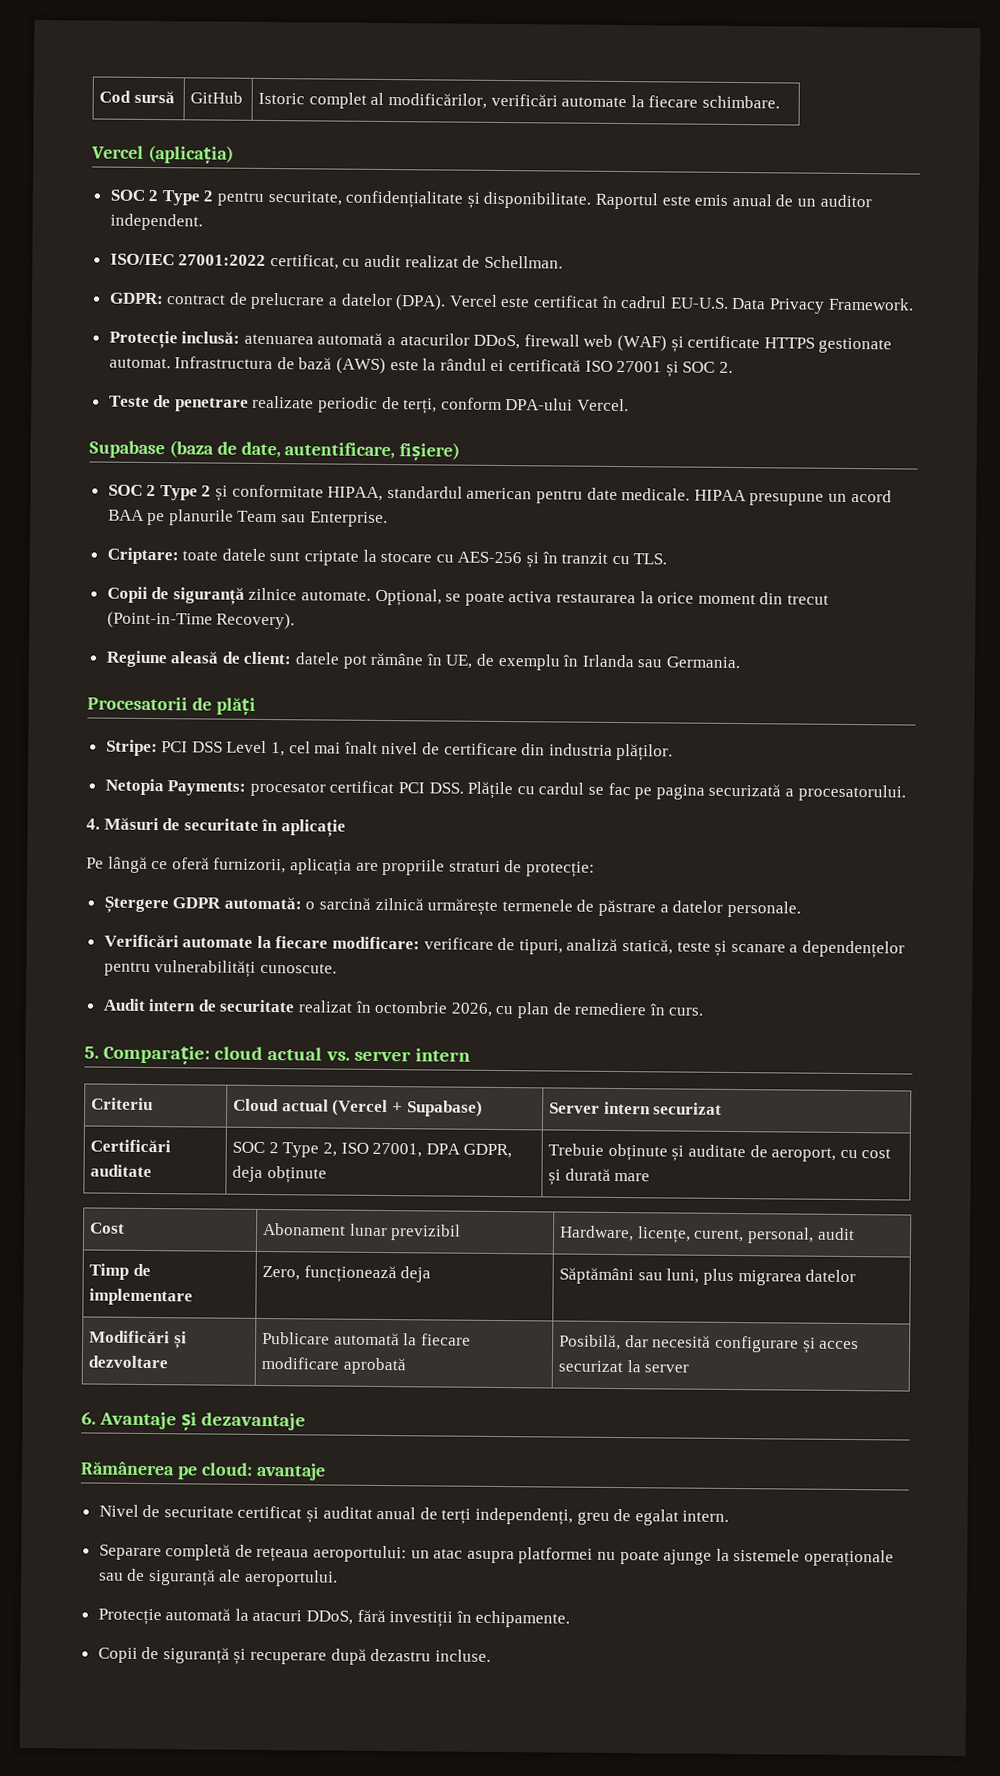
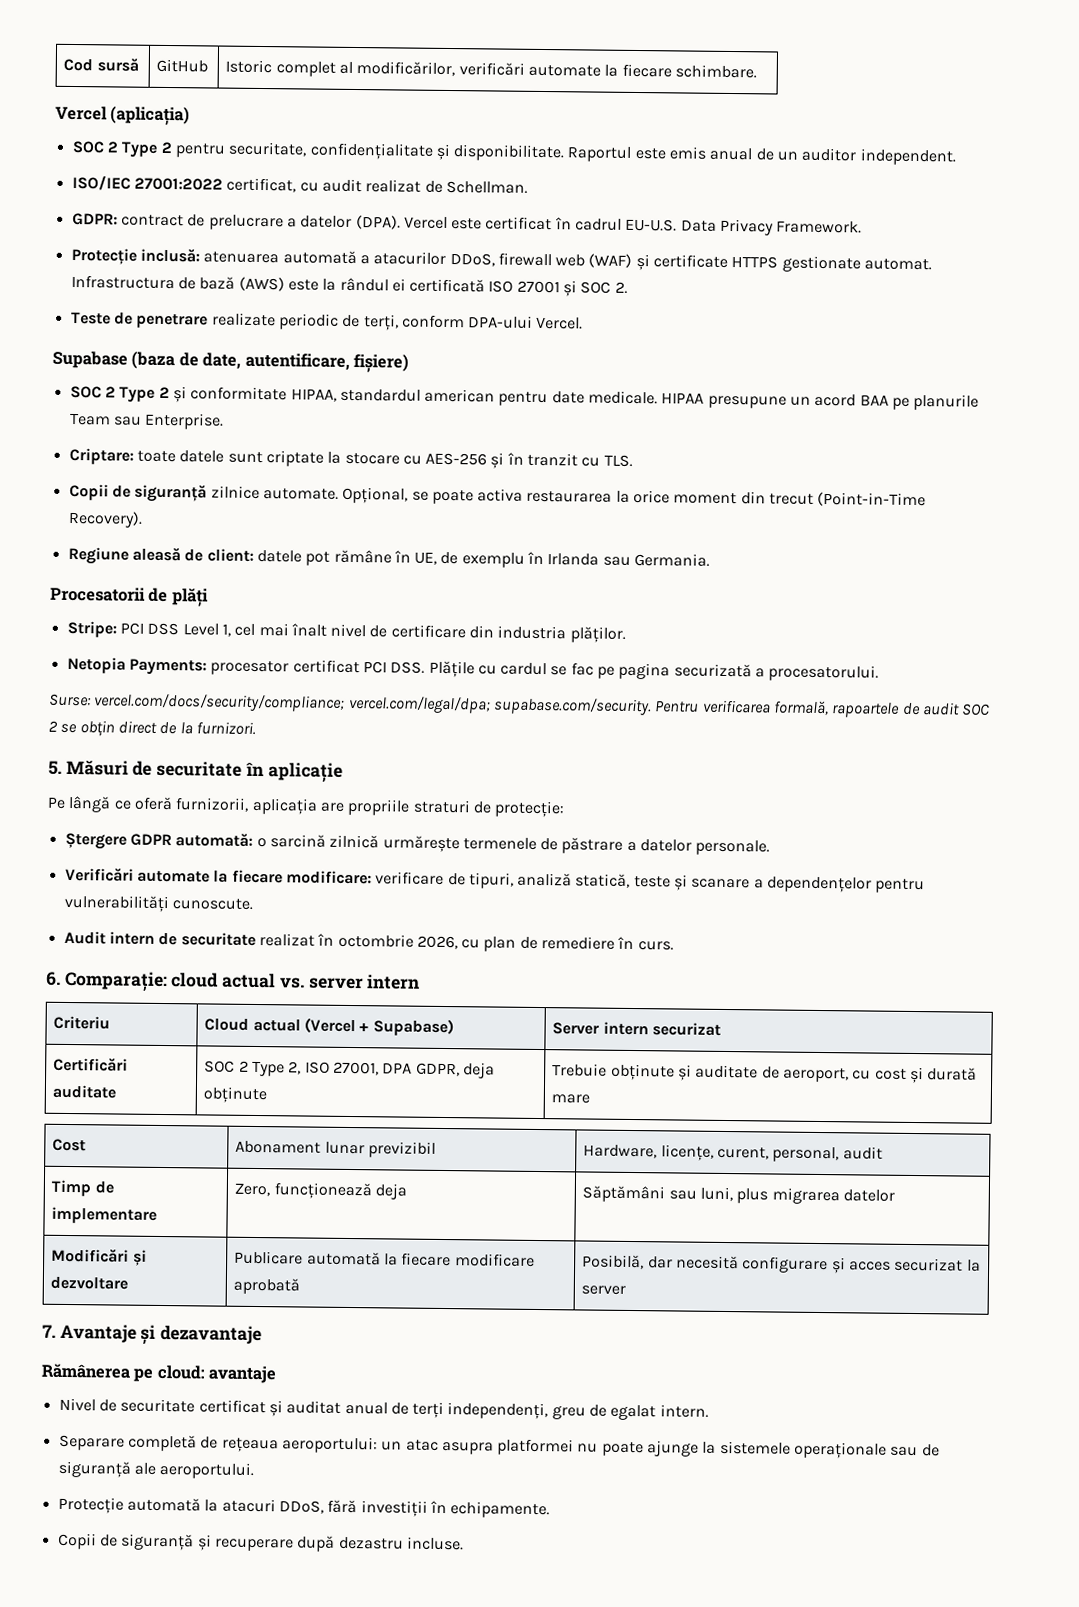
[86,818,100,830] 4. -> [49,693,991,718] [48,720,256,737] [48,760,62,775] Surse: vercel.com/docs/security/compliance; vercel.com/legal/dpa; supabase.com/security. Pentru verificarea formală, rapoartele de audit SOC 2 se obțin direct de la furnizori. // 5.
[84,1046,99,1059] 5. -> [46,971,61,986] 6.
[81,1411,96,1425] 6. -> [42,1324,56,1338] 7.

